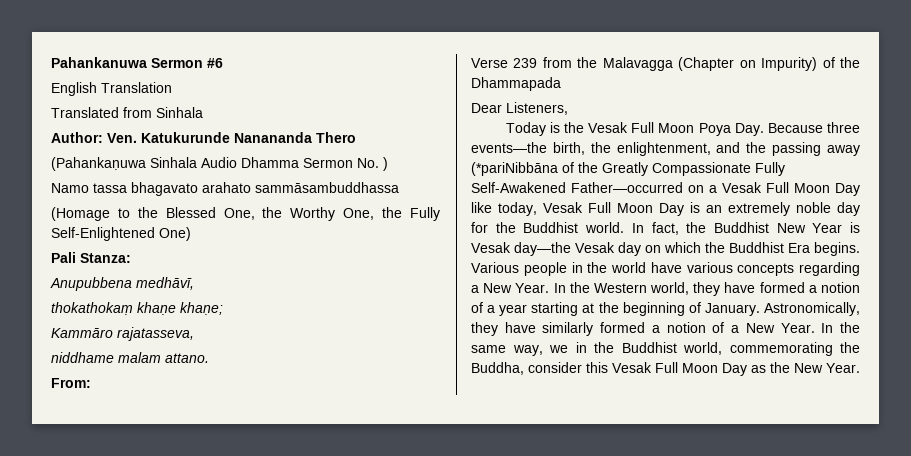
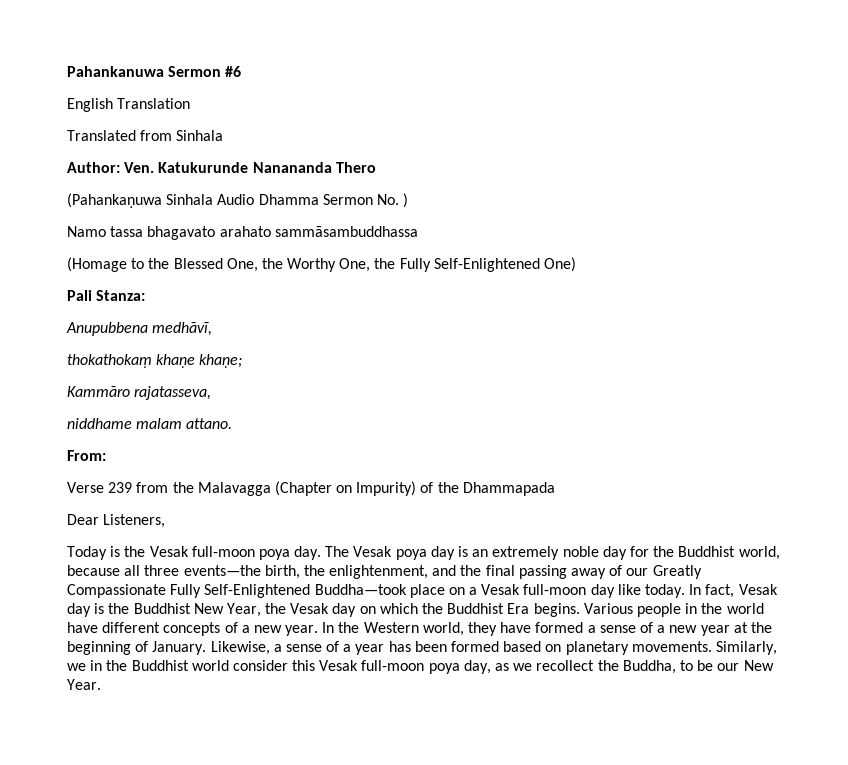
[631,122,860,136] [471,142,860,156] [471,162,785,176] [471,182,860,196] [471,202,684,216] Full Moon Poya Day. Because three events—the birth, the enlightenment, and the passing away (*pariNibbāna of the Greatly Compassionate Fully Self-Awakened Father—occurred on a Vesak Full Moon Day like today, Vesak Full Moon Day -> [191,546,455,560] full-moon poya day. The Vesak poya day
[585,222,860,235] [471,242,571,256] world. In fact, the Buddhist New Year is Vesak day—the -> [738,546,780,560] [67,565,702,579] [67,584,778,598] [67,603,287,617] world, because all three events—the birth, the enlightenment, and the final passing away of our Greatly Compassionate Fully Self-Enlightened Buddha—took place on a Vesak full-moon day like today. In fact, Vesak day is the Buddhist New Year, the
[686,262,860,276] [471,283,550,293] various concepts regarding a New Year. -> [102,622,319,636] different concepts of a new year.
[821,282,860,293] [471,302,579,316] notion of a year starting -> [599,622,730,636] sense of a new year
[764,302,860,316] [471,322,860,336] [471,342,860,356] [471,362,790,376] Astronomically, they have similarly formed a notion of a New Year. In the same way, we in the Buddhist world, commemorating the Buddha, consider this Vesak Full Moon Day as the -> [210,641,777,655] [67,660,740,674] Likewise, a sense of a year has been formed based on planetary movements. Similarly, we in the Buddhist world consider this Vesak full-moon poya day, as we recollect the Buddha, to be our

